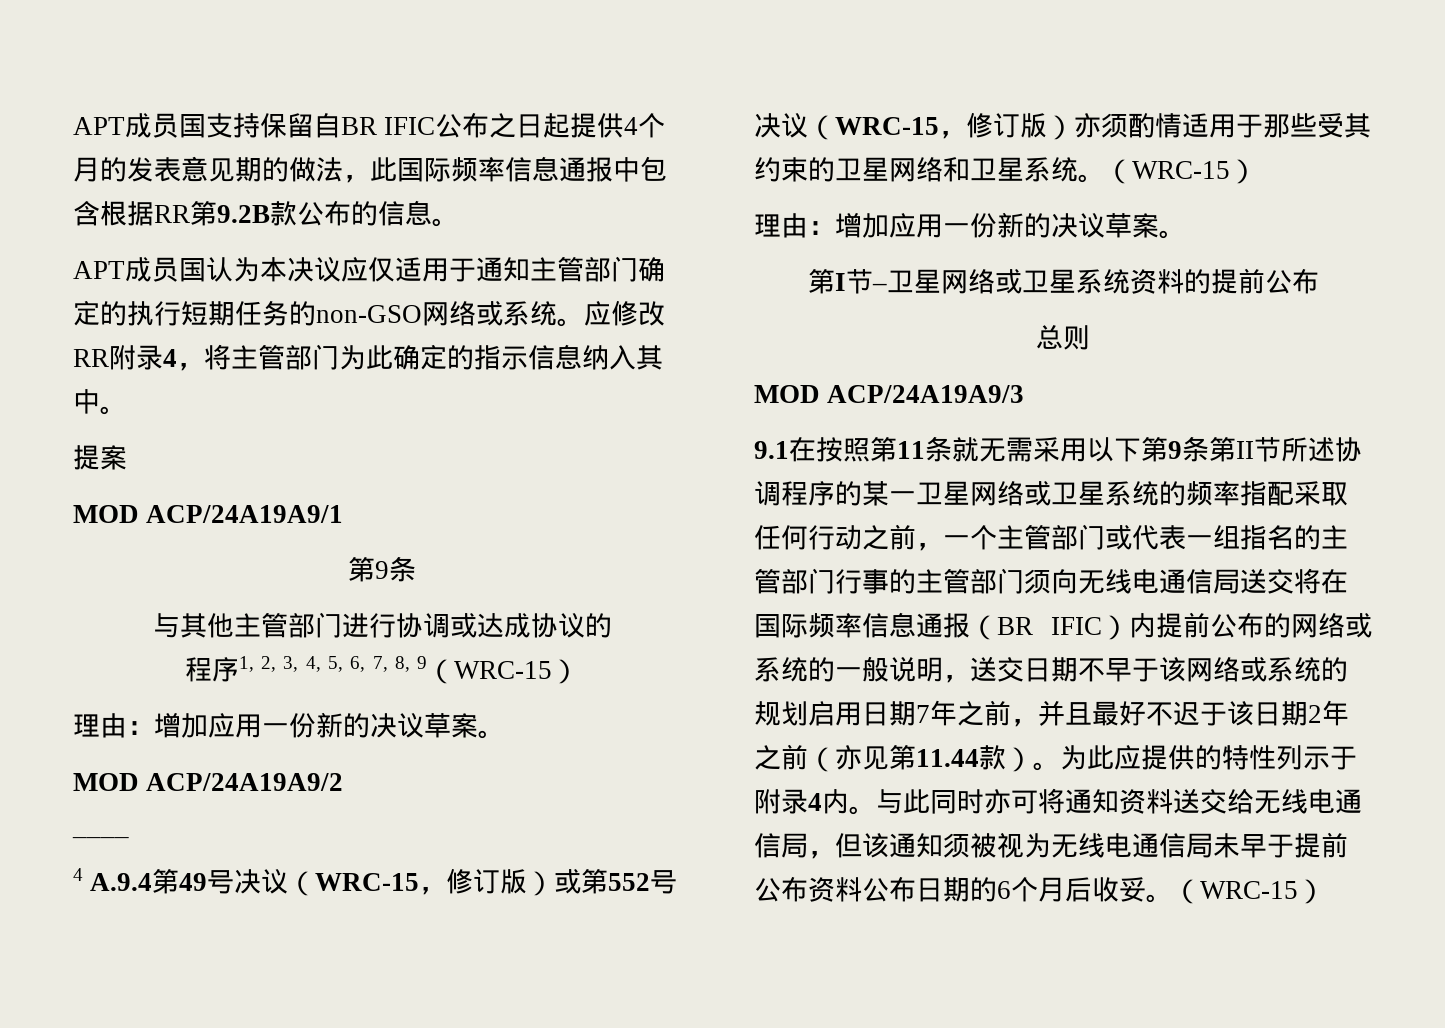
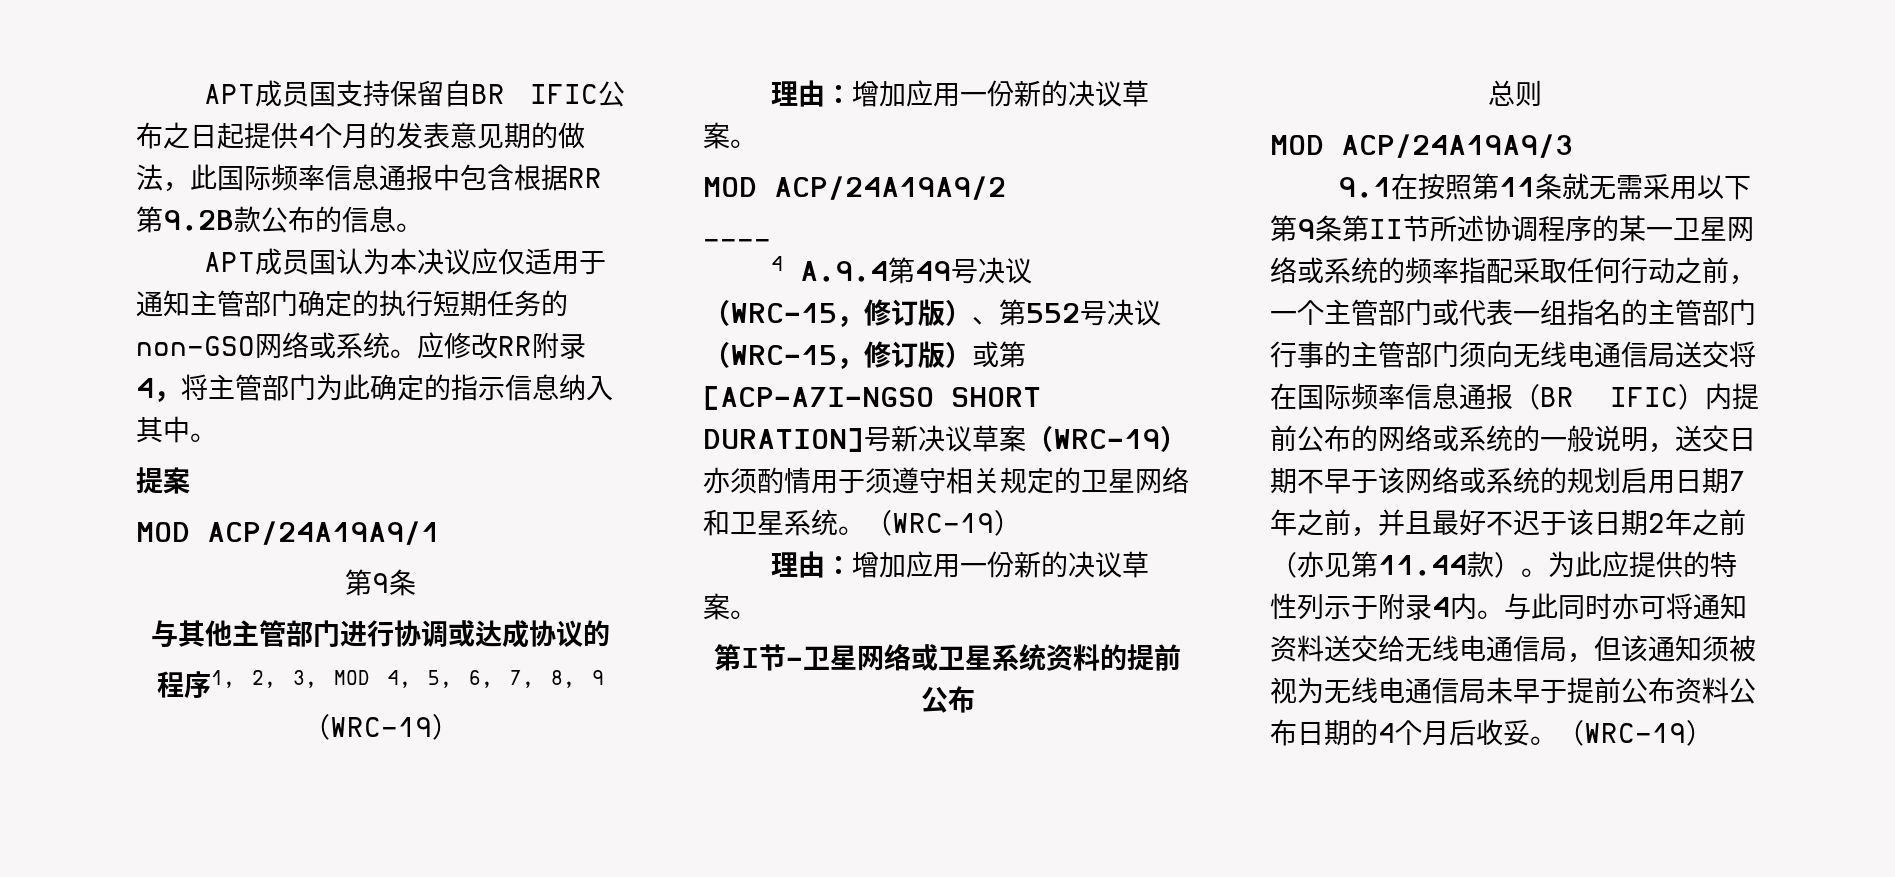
(299, 664) none -> [334,670,370,685] MOD
[454,661,553,679] WRC-15 -> [329,717,432,737] WRC-19
[554,869,582,894] 或 -> [972,317,999,325] 、
[1074,113,1371,138] [754,157,808,182] 亦须酌情适用于那些受其约束 -> [972,341,1026,368] [703,386,1041,410] [703,425,1187,452] [703,467,1054,494] 或第[ACP-A7I-NGSO SHORT DURATION]号新决议草案（WRC-19）亦须酌情用于须遵守相关规定
[1132,161,1230,179] WRC-15 -> [892,513,994,533] WRC-19
[1051,481,1105,505] 卫星 -> (1324, 270) none
[997,881,1011,899] 6 -> [1378,723,1395,743] 4
[1200,881,1298,899] WRC-15 -> [1584,723,1686,743] WRC-19

